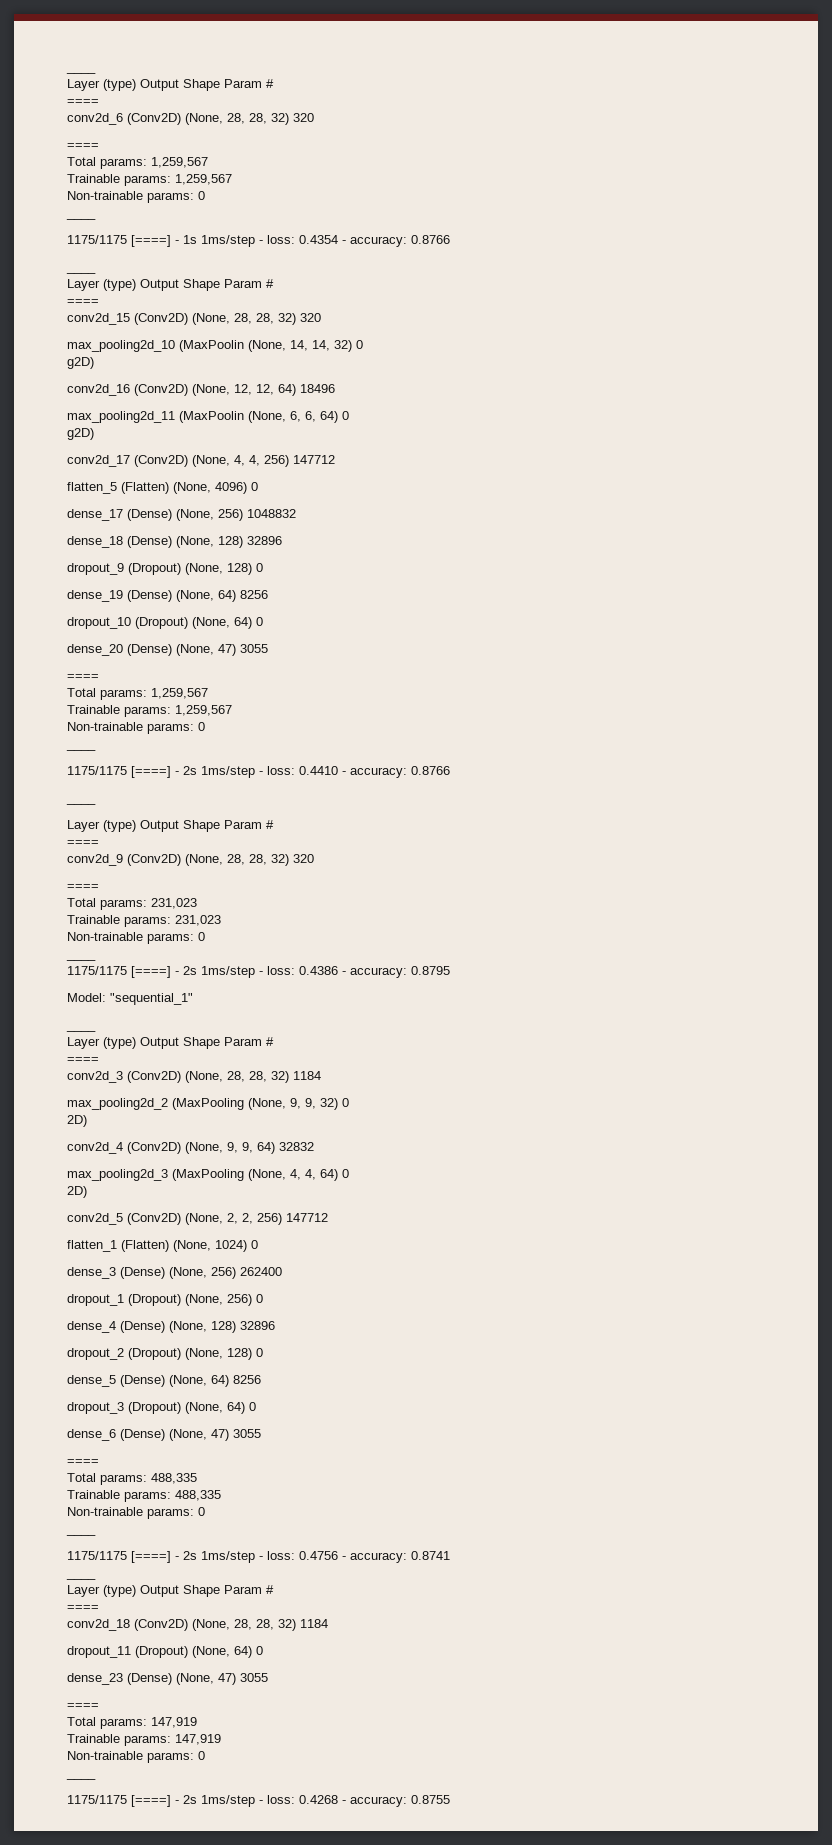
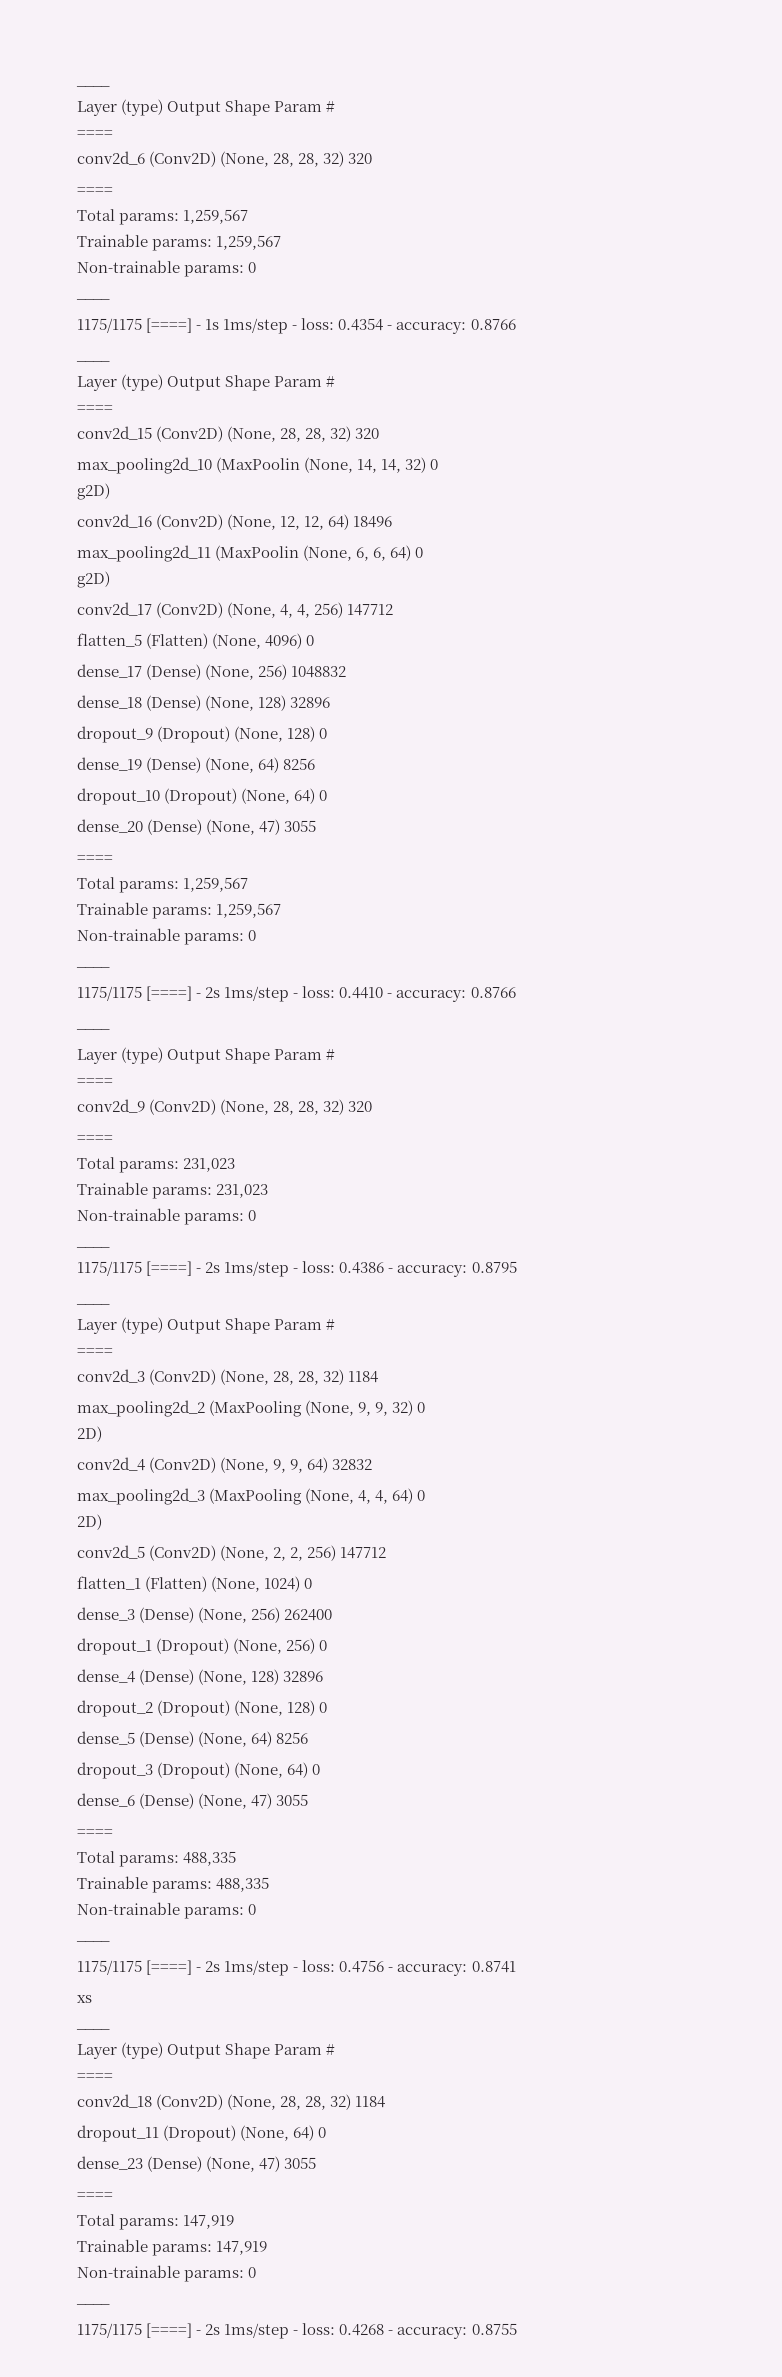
[67,993,193,1005] // Model: "sequential_1" -> (517, 1267) none
(450, 1555) none -> [77,1995,92,2003] // xs

